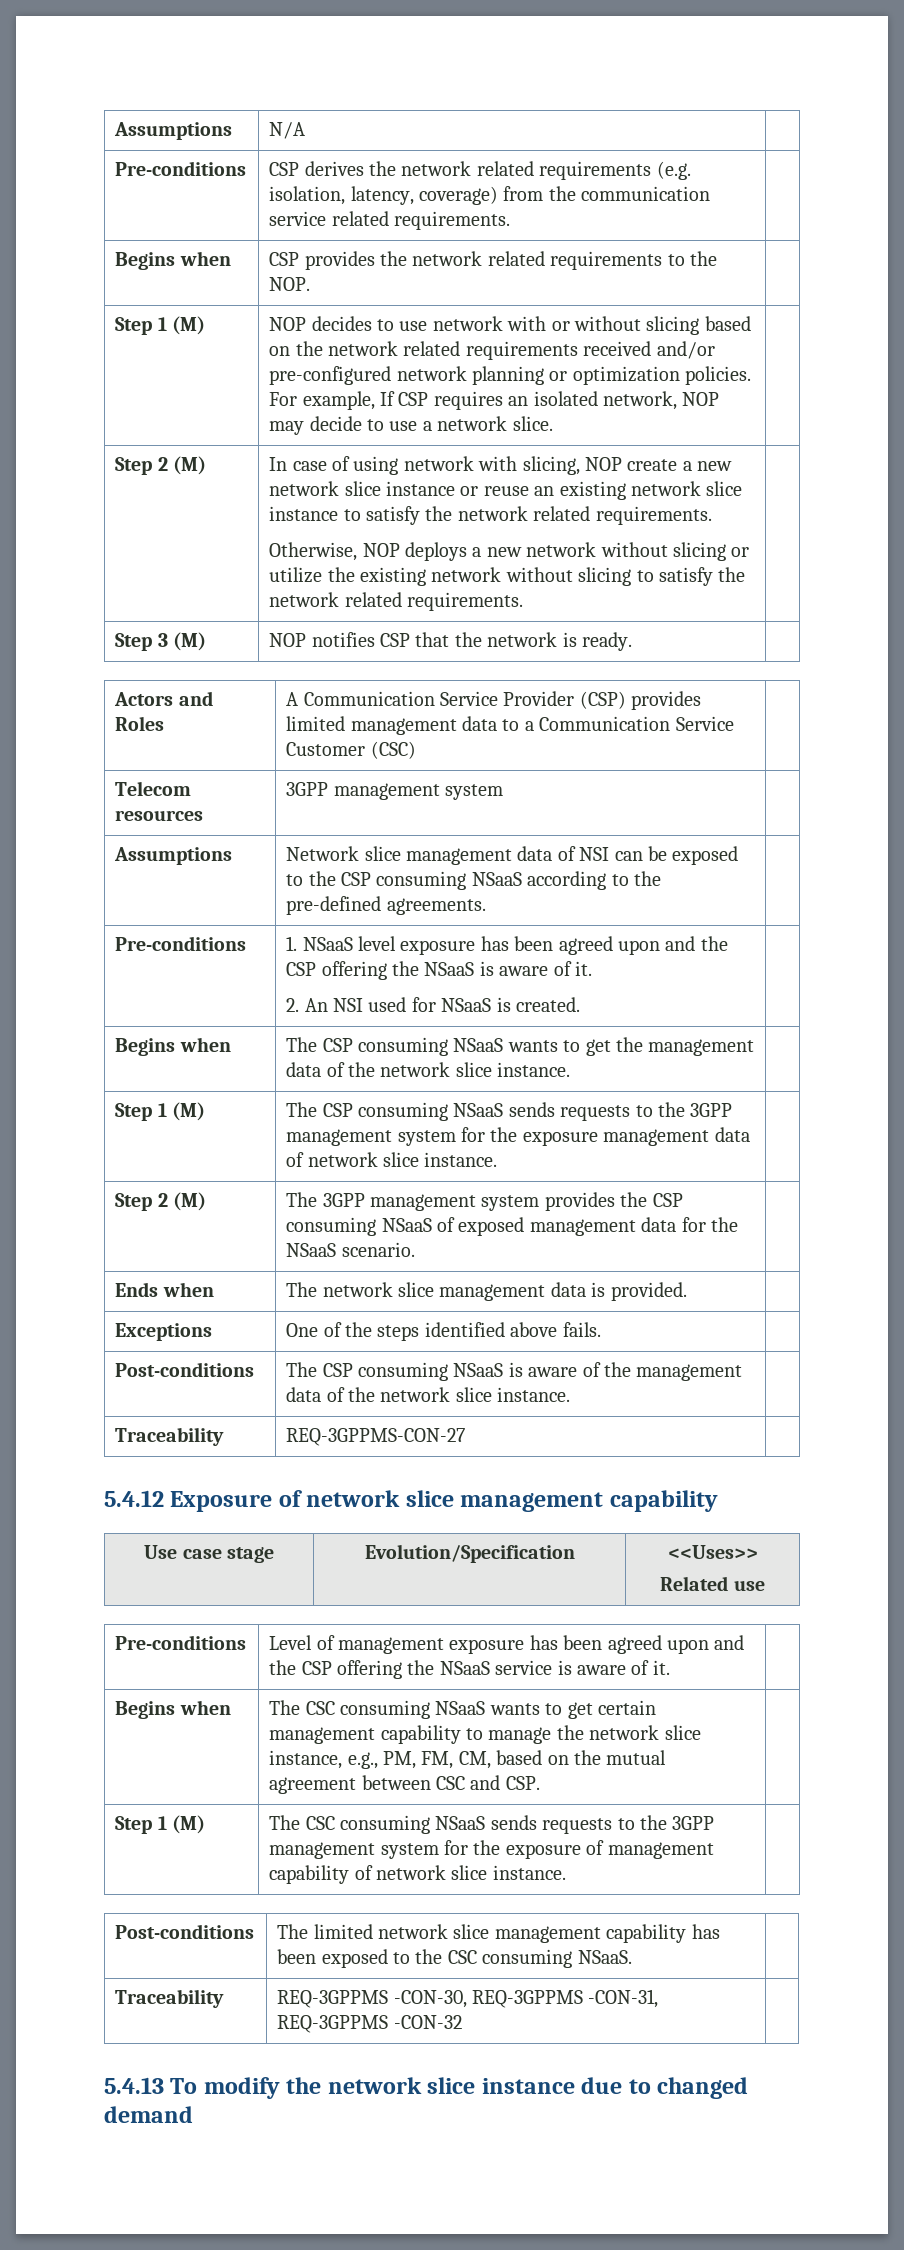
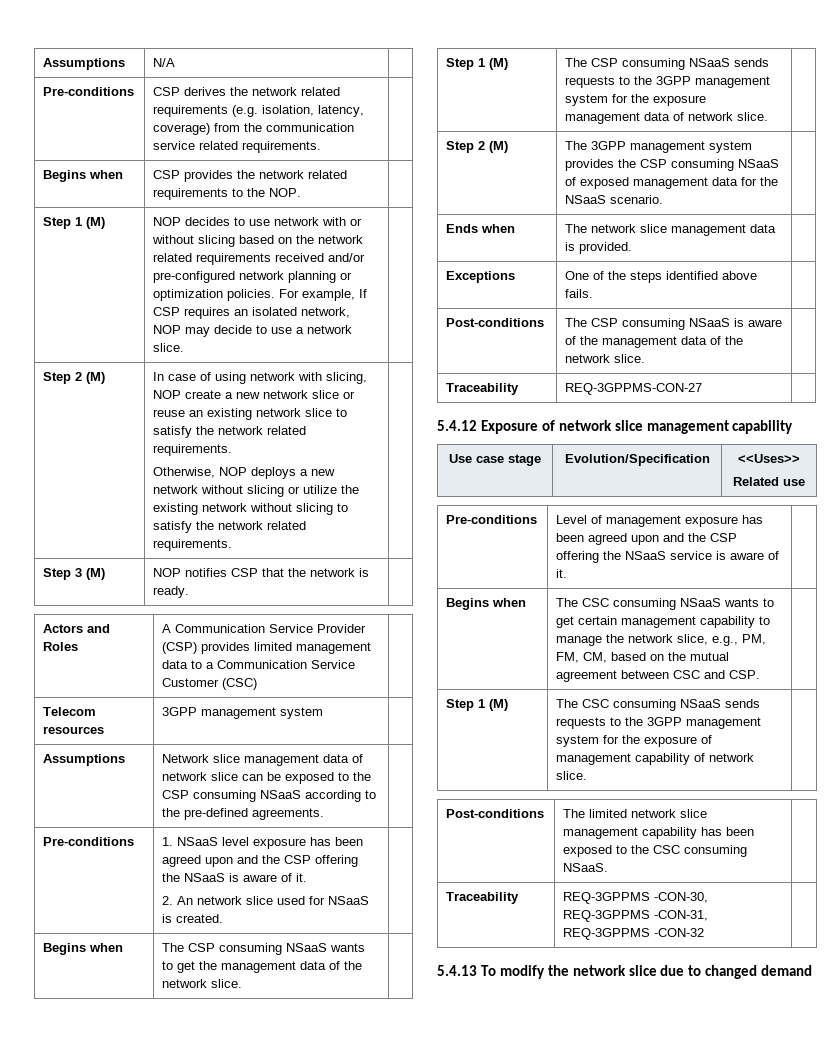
[385,481,455,496] instance -> (340, 394) none
[269,506,339,521] instance -> (333, 412) none
[579,847,610,861] NSI -> [162,772,239,781] network slice
[332,998,363,1012] NSI -> [197,896,274,905] network slice
[455,1062,571,1077] slice instance. -> [211,979,243,988] slice.
[382,1152,498,1167] slice instance. -> [737,112,769,121] slice.
[455,1387,571,1402] slice instance. -> [614,354,646,363] slice.
[664,1725,701,1740] [269,1750,343,1769] slice instance, -> [677,634,709,645] slice,
[451,1865,566,1880] slice instance. -> [556,771,588,780] slice.
[481,2078,575,2094] instance -> (657, 970) none

